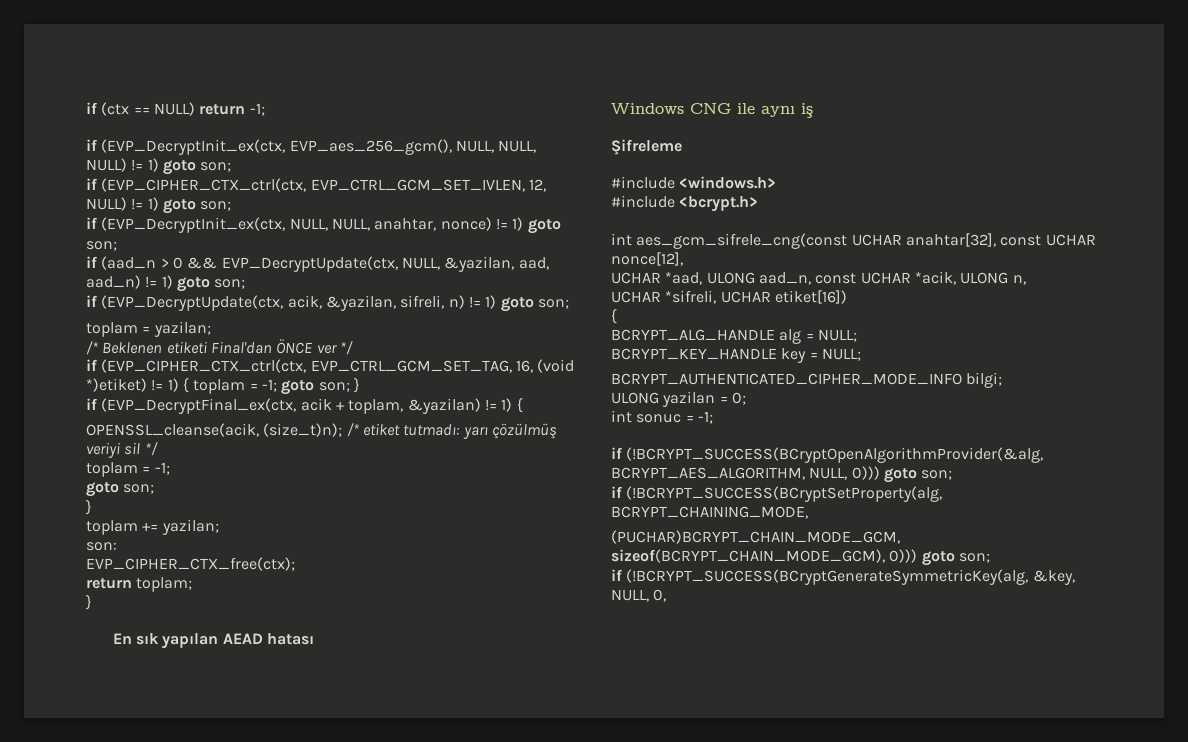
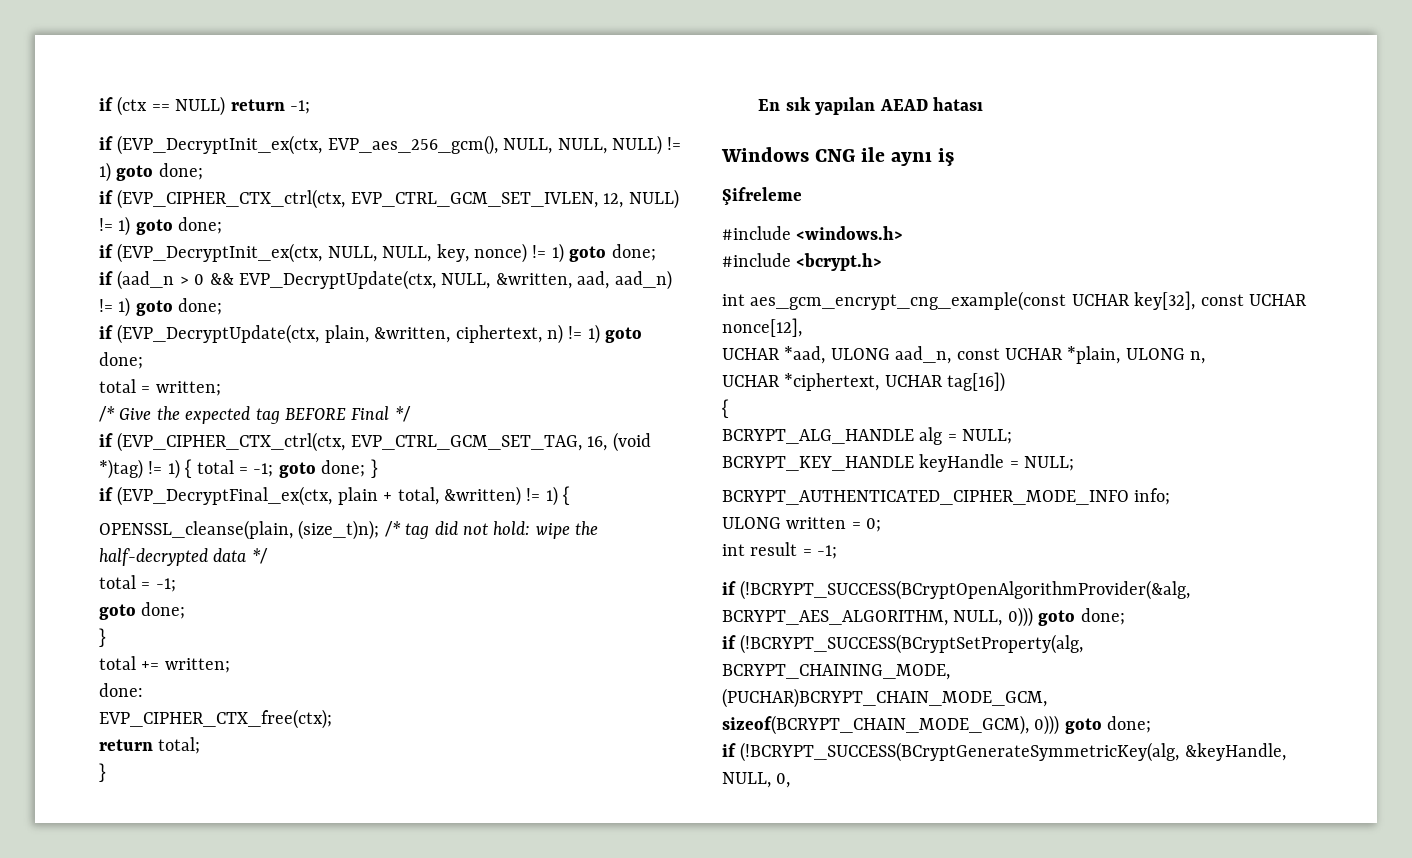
[200,162,232,172] son; -> [158,163,203,180] done;
[200,201,232,211] son; -> [178,217,223,234] done;
[374,218,437,231] anahtar, -> [436,244,469,262] key,
[86,241,117,251] son; -> [611,244,656,261] done;
[444,256,515,272] &yazilan, -> [495,273,572,289] &written,
[214,279,246,289] son; -> [178,298,223,315] done;
[287,295,445,311] acik, &yazilan, sifreli, -> [324,325,542,343] plain, &written, ciphertext,
[537,299,569,309] [86,321,211,337] [86,339,337,355] son; // toplam = yazilan; // /* Beklenen etiketi Final'dan ÖNCE ver -> [99,352,143,369] [99,379,221,396] [99,406,390,424] done; // total = written; // /* Give the expected tag BEFORE Final
[86,378,246,394] *)etiket) != 1) { toplam -> [99,459,234,479] *)tag) != 1) { total
[318,382,350,392] son; -> [321,460,366,477] done;
[300,398,481,414] acik + toplam, &yazilan) -> [337,486,521,506] plain + total, &written)
[86,423,259,437] OPENSSL_cleanse(acik, -> [99,520,293,540] OPENSSL_cleanse(plain,
[362,423,557,439] [86,442,158,458] [86,462,138,477] etiket tutmadı: yarı çözülmüş veriyi sil */ // toplam -> [405,521,599,539] [99,548,268,566] [99,575,136,589] tag did not hold: wipe the half-decrypted data */ // total
[123,484,155,494] [86,500,92,515] [86,519,219,535] [86,542,117,551] son; // } // toplam += yazilan; // son: -> [141,602,186,619] [99,628,106,647] [99,656,230,673] [99,683,143,697] done; // } // total += written; // done:
[136,577,193,592] toplam; -> [158,737,201,754] total;
[636,233,996,249] aes_gcm_sifrele_cng(const UCHAR anahtar[32], -> [750,291,1196,311] aes_gcm_encrypt_cng_example(const UCHAR key[32],
[914,271,956,285] *acik, -> [1067,346,1121,364] *plain,
[665,290,847,304] *sifreli, UCHAR etiket[16]) -> [784,372,1006,392] *ciphertext, UCHAR tag[16])
[781,348,807,363] key -> [919,454,1005,472] keyHandle
[966,372,1003,388] [611,391,716,407] bilgi; // ULONG yazilan -> [1134,488,1171,505] [722,517,847,529] info; // ULONG written
[636,414,682,423] sonuc -> [750,542,798,556] result
[921,470,953,480] son; -> [1080,608,1125,625] done;
[958,553,990,563] son; -> [1107,716,1152,733] done;
[1032,570,1075,585] &key, -> [1184,743,1286,761] &keyHandle,

